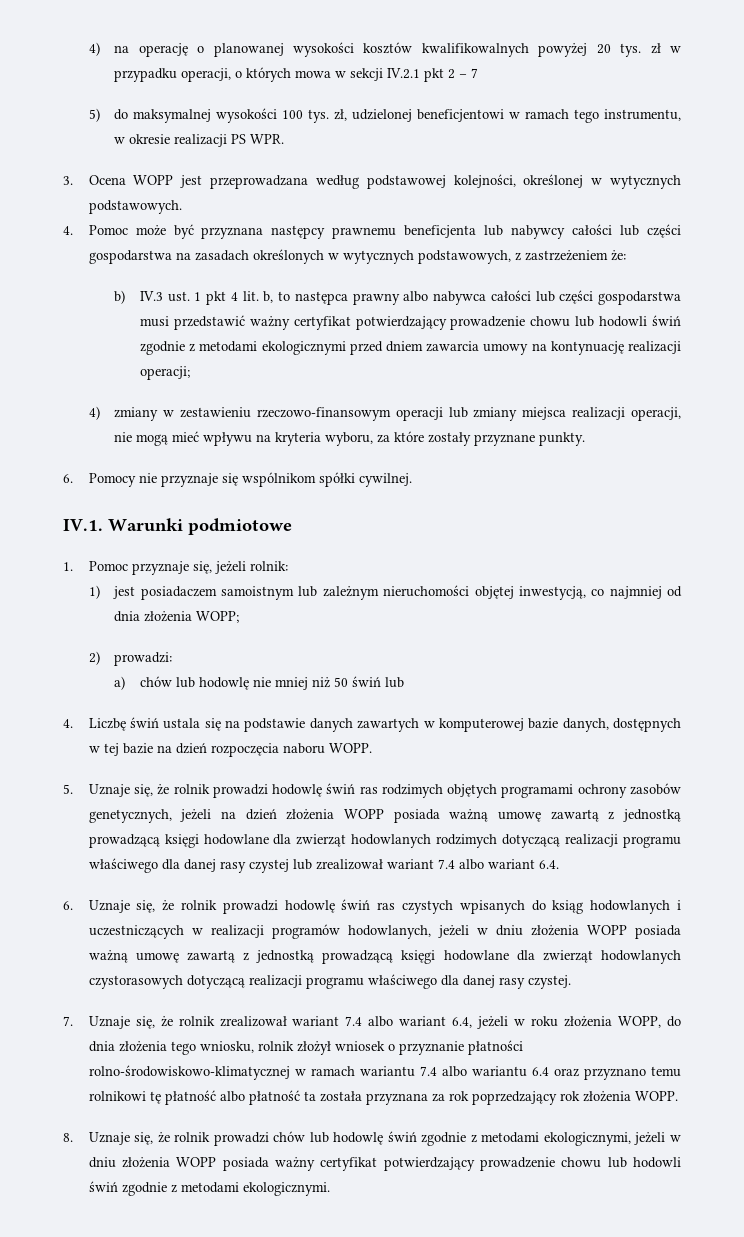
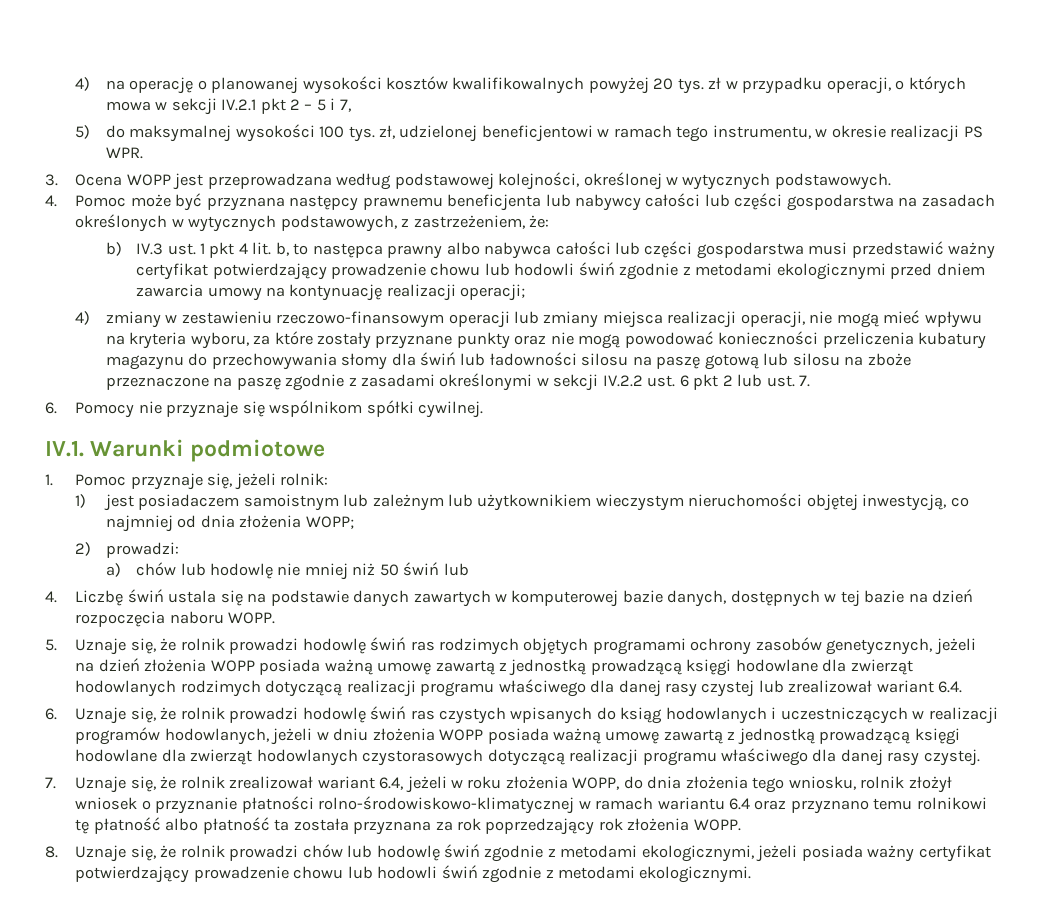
[471,68,479,78] 7 -> [316,98,351,112] 5 i 7,
[524,250,608,261] zastrzeżeniem -> [413,215,525,229] zastrzeżeniem,
[539,432,586,446] punkty. -> [456,331,987,349] [105,352,911,370] [105,373,811,391] punkty oraz nie mogą powodować konieczności przeliczenia kubatury magazynu do przechowywania słomy dla świń lub ładowności silosu na paszę gotową lub silosu na zboże przeznaczone na paszę zgodnie z zasadami określonymi w sekcji IV.2.2 ust. 6 pkt 2 lub ust. 7.
(379, 593) none -> [448,494,684,511] lub użytkownikiem wieczystym
[437,859,535,870] 7.4 albo wariant -> (934, 686) none
[345,1016,447,1027] 7.4 albo wariant -> (375, 782) none
[419,1066,527,1077] 7.4 albo wariantu -> (725, 803) none
[669,1135,681,1142] [88,1157,217,1168] w dniu złożenia WOPP -> (798, 853) none

